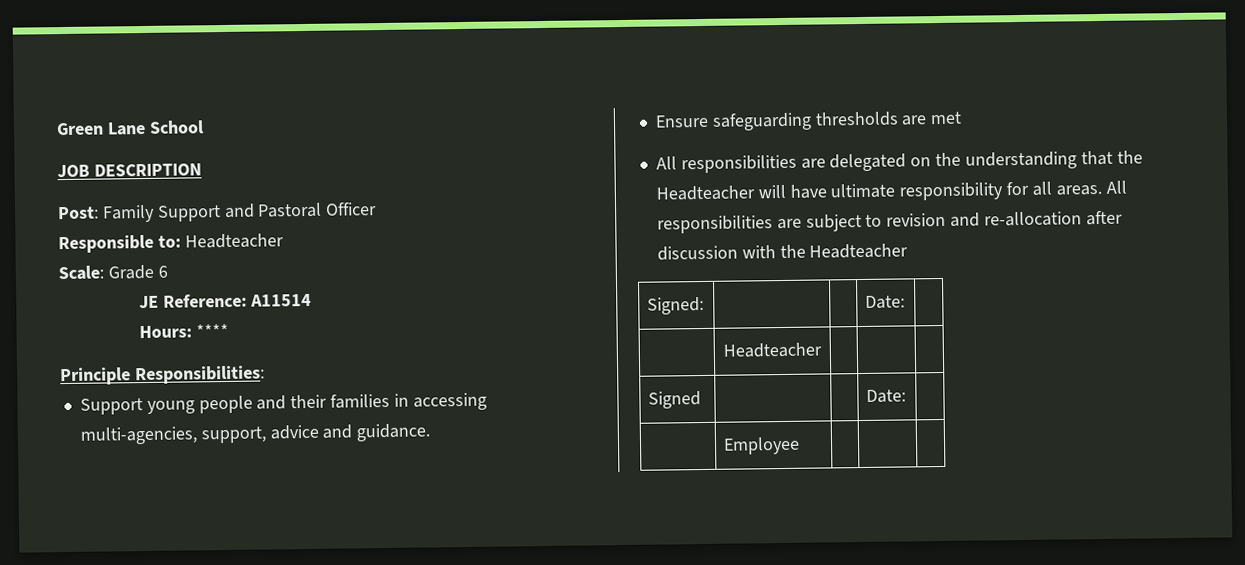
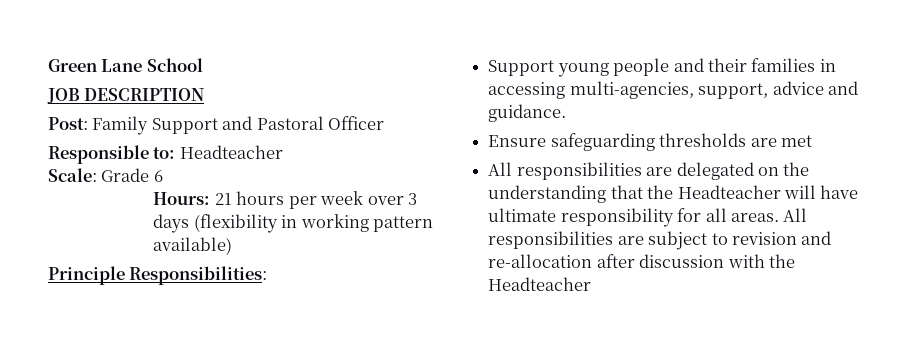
[138,293,312,309] [138,323,229,339] JE Reference: A11514 // Hours: **** -> [153,191,418,209] [153,214,434,233] [153,237,233,255] Hours: 21 hours per week over 3 days (flexibility in working pattern available)
[647,296,705,315] [865,295,906,309] [723,342,822,358] [648,391,702,409] [866,389,907,403] [723,436,801,455] // Signed: | | | Date: | // | Headteacher | | | // Signed | | | Date: | // | Employee | | | -> (592, 284) none

